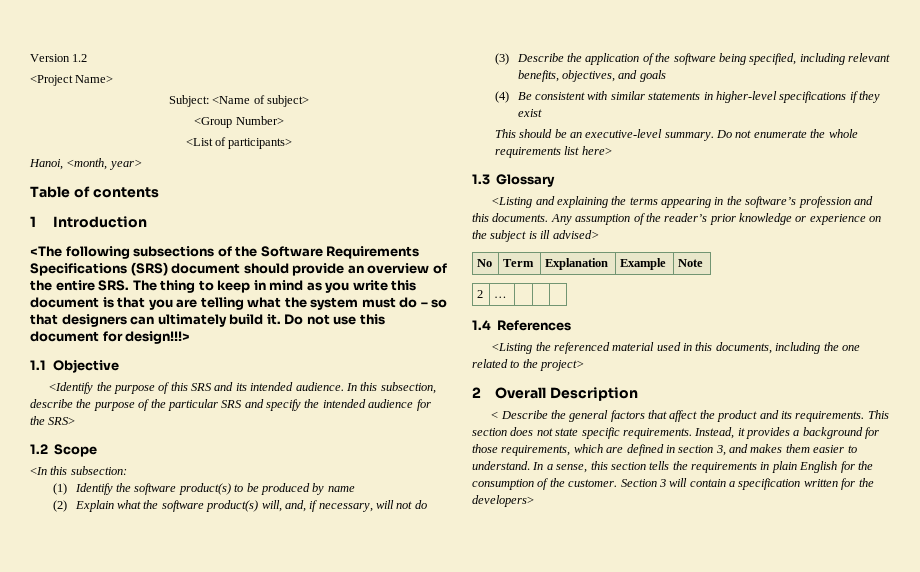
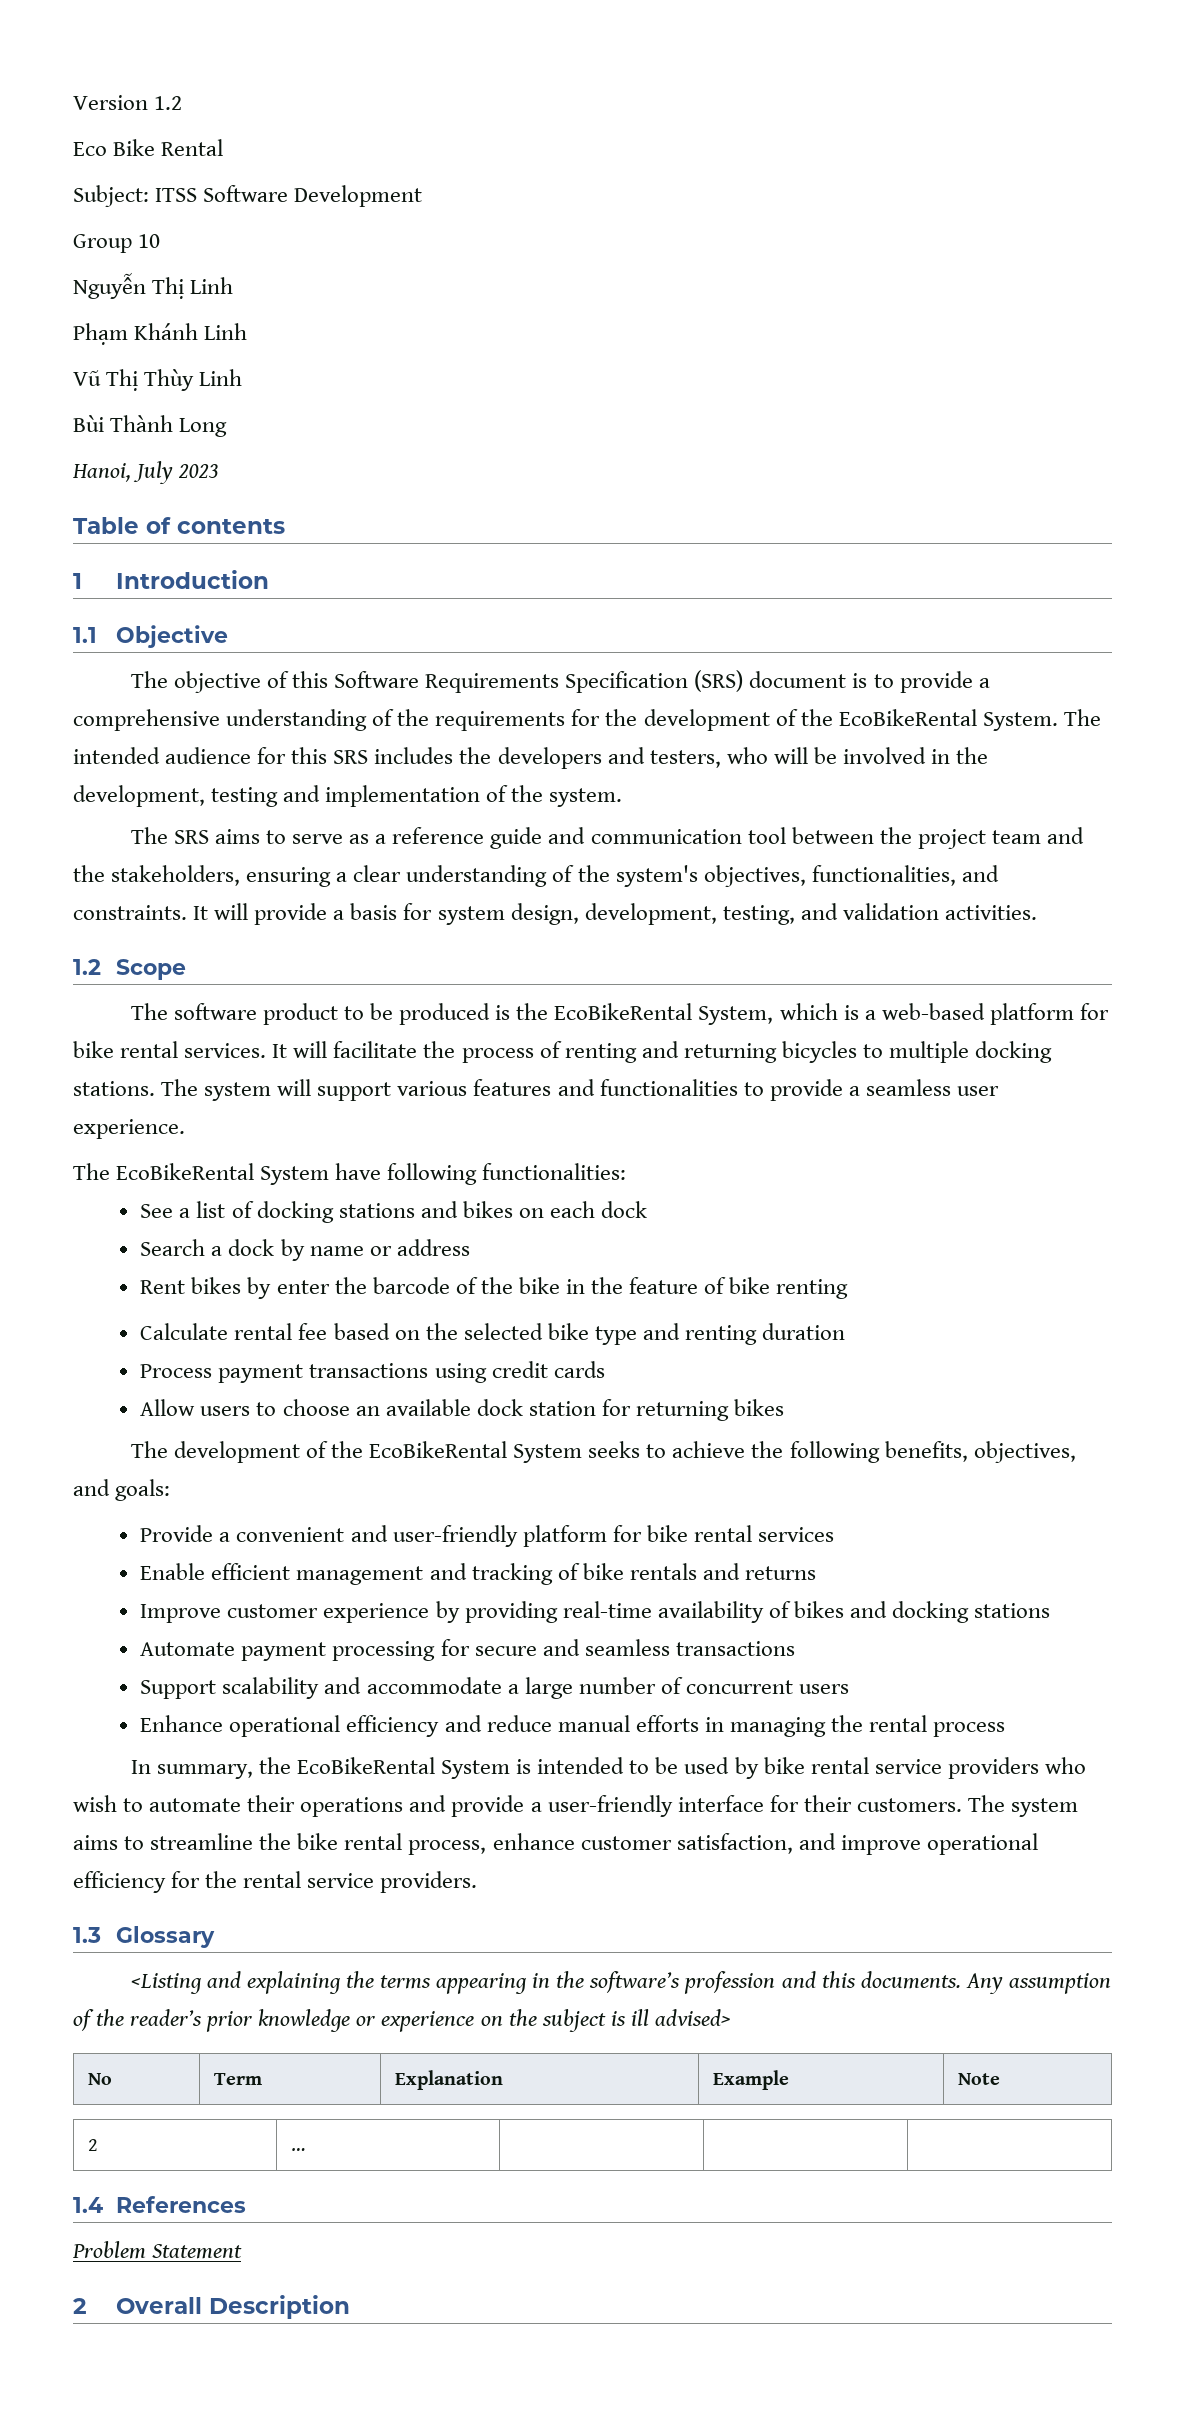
[30,75,114,86] [168,95,310,107] [194,116,284,128] [185,137,293,149] <Project Name> // Subject: <Name of subject> // <Group Number> // <List of participants> -> [73,139,224,156] [73,185,423,207] [73,234,161,253] [73,272,234,299] [73,323,248,345] [73,369,243,391] [73,415,228,437] Eco Bike Rental // Subject: ITSS Software Development // Group 10 // Nguyễn Thị Linh // Phạm Khánh Linh // Vũ Thị Thùy Linh // Bùi Thành Long
[66,158,142,170] <month, year> -> [133,461,220,484] July 2023
[30,246,420,259] [30,262,447,276] [30,280,417,293] [30,297,448,310] [30,314,385,327] [30,331,191,344] [30,359,119,373] [49,382,436,394] [30,399,431,411] [30,416,76,425] [30,444,98,457] [30,466,127,475] [52,483,355,495] [52,500,427,512] [494,53,891,65] [517,70,666,82] [494,91,881,103] [517,109,542,117] [494,129,858,141] [494,146,612,158] <The following subsections of the Software Requirements Specifications (SRS) document should provide an overview of the entire SRS. The thing to keep in mind as you write this document is that you are telling what the system must do – so that designers can ultimately build it. Do not use this document for design!!!> // 1.1 Objective // <Identify the purpose of this SRS and its intended audience. In this subsection, describe the purpose of the particular SRS and specify the intended audience for the SRS> // 1.2 Scope // <In this subsection: // (1) Identify the software product(s) to be produced by name // (2) Explain what the software product(s) will, and, if necessary, will not do // (3) Describe the application of the software being specified, including relevant benefits, objectives, and goals // (4) Be consistent with similar statements in higher-level specifications if they exist // This should be an executive-level summary. Do not enumerate the whole requirements list here> -> [73,625,228,648] [130,670,990,693] [73,709,1101,731] [73,747,989,769] [73,785,623,807] [130,827,1084,849] [73,865,999,887] [73,903,1037,925] [73,959,186,980] [130,1003,1109,1025] [73,1041,1053,1063] [73,1079,999,1101] [73,1119,185,1139] [73,1163,627,1185] [140,1201,648,1223] [140,1239,470,1261] [140,1277,849,1299] [140,1323,846,1345] [140,1361,605,1383] [140,1399,785,1421] [130,1441,1076,1463] [73,1479,171,1501] [140,1525,835,1547] [140,1563,817,1585] [140,1601,1051,1623] [140,1639,795,1661] [140,1677,850,1699] [140,1715,1006,1737] [130,1757,1086,1779] [73,1795,1079,1817] [73,1833,1038,1855] [73,1871,478,1893] 1.1 Objective // The objective of this Software Requirements Specification (SRS) document is to provide a comprehensive understanding of the requirements for the development of the EcoBikeRental System. The intended audience for this SRS includes the developers and testers, who will be involved in the development, testing and implementation of the system. // The SRS aims to serve as a reference guide and communication tool between the project team and the stakeholders, ensuring a clear understanding of the system's objectives, functionalities, and constraints. It will provide a basis for system design, development, testing, and validation activities. // 1.2 Scope // The software product to be produced is the EcoBikeRental System, which is a web-based platform for bike rental services. It will facilitate the process of renting and returning bicycles to multiple docking stations. The system will support various features and functionalities to provide a seamless user experience. // The EcoBikeRental System have following functionalities: // See a list of docking stations and bikes on each dock // Search a dock by name or address // Rent bikes by enter the barcode of the bike in the feature of bike renting // Calculate rental fee based on the selected bike type and renting duration // Process payment transactions using credit cards // Allow users to choose an available dock station for returning bikes // The development of the EcoBikeRental System seeks to achieve the following benefits, objectives, and goals: // Provide a convenient and user-friendly platform for bike rental services // Enable efficient management and tracking of bike rentals and returns // Improve customer experience by providing real-time availability of bikes and docking stations // Automate payment processing for secure and seamless transactions // Support scalability and accommodate a large number of concurrent users // Enhance operational efficiency and reduce manual efforts in managing the rental process // In summary, the EcoBikeRental System is intended to be used by bike rental service providers who wish to automate their operations and provide a user-friendly interface for their customers. The system aims to streamline the bike rental process, enhance customer satisfaction, and improve operational efficiency for the rental service providers.
[491,342,860,354] [472,359,585,371] [472,387,638,401] [491,410,889,422] [472,427,880,439] [472,444,857,456] [472,461,873,473] [472,478,874,490] [472,495,534,507] <Listing the referenced material used in this documents, including the one related to the project> // 2 Overall Description // < Describe the general factors that affect the product and its requirements. This section does not state specific requirements. Instead, it provides a background for those requirements, which are defined in section 3, and makes them easier to understand. In a sense, this section tells the requirements in plain English for the consumption of the customer. Section 3 will contain a specification written for the developers> -> [72,2241,243,2259] [73,2295,350,2319] Problem Statement // 2 Overall Description

